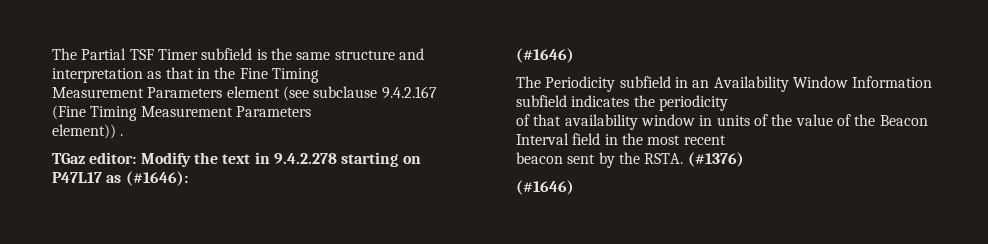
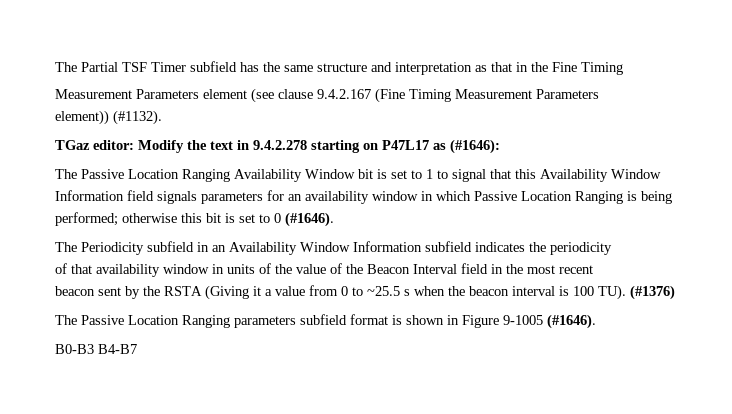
[256,49,267,60] is -> [240,62,259,72] has
[313,86,378,98] subclause -> [278,89,313,99] clause
[120,134,124,136] . -> [113,110,162,125] (#1132).
[516,48,574,63] (#1646) -> [55,169,661,182] [55,190,672,204] [55,212,334,227] The Passive Location Ranging Availability Window bit is set to 1 to signal that this Availability Window Information field signals parameters for an availability window in which Passive Location Ranging is being performed; otherwise this bit is set to 0 (#1646).
[644,152,744,167] [516,180,574,195] RSTA. (#1376) // (#1646) -> [164,285,675,300] [55,314,596,329] [55,344,137,354] RSTA (Giving it a value from 0 to ~25.5 s when the beacon interval is 100 TU). (#1376) // The Passive Location Ranging parameters subfield format is shown in Figure 9-1005 (#1646). // B0-B3 B4-B7

